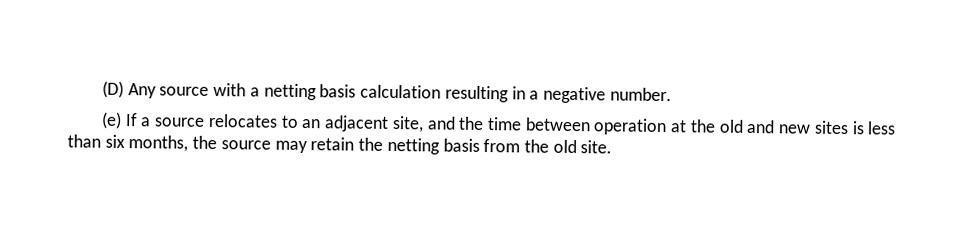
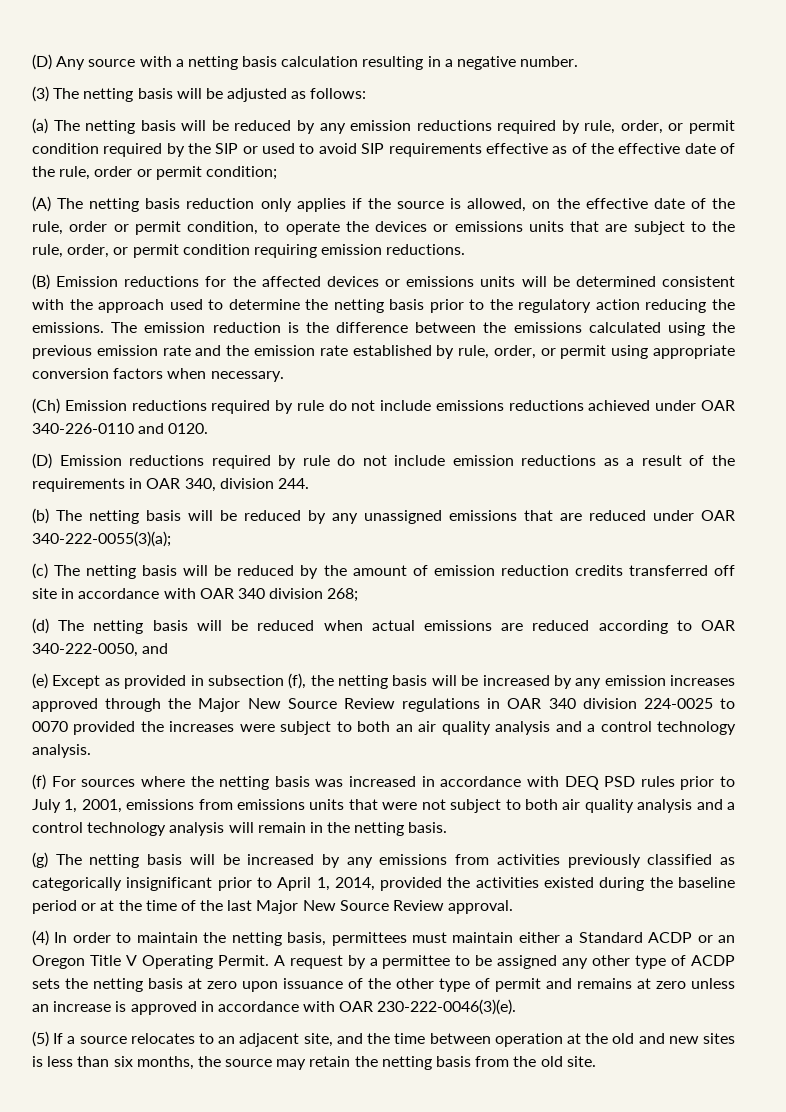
[101,111,123,129] (e) -> [32,86,367,102] [32,118,735,134] [32,143,736,157] [32,166,277,180] [32,196,736,212] [32,221,735,235] [32,244,466,258] [32,274,735,290] [32,299,735,313] [32,322,735,336] [32,345,736,359] [32,368,284,382] [32,398,735,414] [32,423,209,434] [32,453,735,469] [32,478,309,492] [32,508,735,524] [32,531,171,547] [32,563,735,579] [32,588,359,602] [32,618,735,634] [32,643,169,657] [32,673,735,689] [32,698,736,712] [32,721,737,735] [32,744,91,758] [32,774,735,790] [32,799,735,813] [32,822,448,836] [32,852,735,868] [32,877,735,891] [32,900,514,914] [32,930,735,946] [32,955,736,969] [32,978,735,992] [32,999,517,1015] [32,1031,49,1047] (3) The netting basis will be adjusted as follows: // (a) The netting basis will be reduced by any emission reductions required by rule, order, or permit condition required by the SIP or used to avoid SIP requirements effective as of the effective date of the rule, order or permit condition; // (A) The netting basis reduction only applies if the source is allowed, on the effective date of the rule, order or permit condition, to operate the devices or emissions units that are subject to the rule, order, or permit condition requiring emission reductions. // (B) Emission reductions for the affected devices or emissions units will be determined consistent with the approach used to determine the netting basis prior to the regulatory action reducing the emissions. The emission reduction is the difference between the emissions calculated using the previous emission rate and the emission rate established by rule, order, or permit using appropriate conversion factors when necessary. // (Ch) Emission reductions required by rule do not include emissions reductions achieved under OAR 340-226-0110 and 0120. // (D) Emission reductions required by rule do not include emission reductions as a result of the requirements in OAR 340, division 244. // (b) The netting basis will be reduced by any unassigned emissions that are reduced under OAR 340-222-0055(3)(a); // (c) The netting basis will be reduced by the amount of emission reduction credits transferred off site in accordance with OAR 340 division 268; // (d) The netting basis will be reduced when actual emissions are reduced according to OAR 340-222-0050, and // (e) Except as provided in subsection (f), the netting basis will be increased by any emission increases approved through the Major New Source Review regulations in OAR 340 division 224-0025 to 0070 provided the increases were subject to both an air quality analysis and a control technology analysis. // (f) For sources where the netting basis was increased in accordance with DEQ PSD rules prior to July 1, 2001, emissions from emissions units that were not subject to both air quality analysis and a control technology analysis will remain in the netting basis. // (g) The netting basis will be increased by any emissions from activities previously classified as categorically insignificant prior to April 1, 2014, provided the activities existed during the baseline period or at the time of the last Major New Source Review approval. // (4) In order to maintain the netting basis, permittees must maintain either a Standard ACDP or an Oregon Title V Operating Permit. A request by a permittee to be assigned any other type of ACDP sets the netting basis at zero upon issuance of the other type of permit and remains at zero unless an increase is approved in accordance with OAR 230-222-0046(3)(e). // (5)

